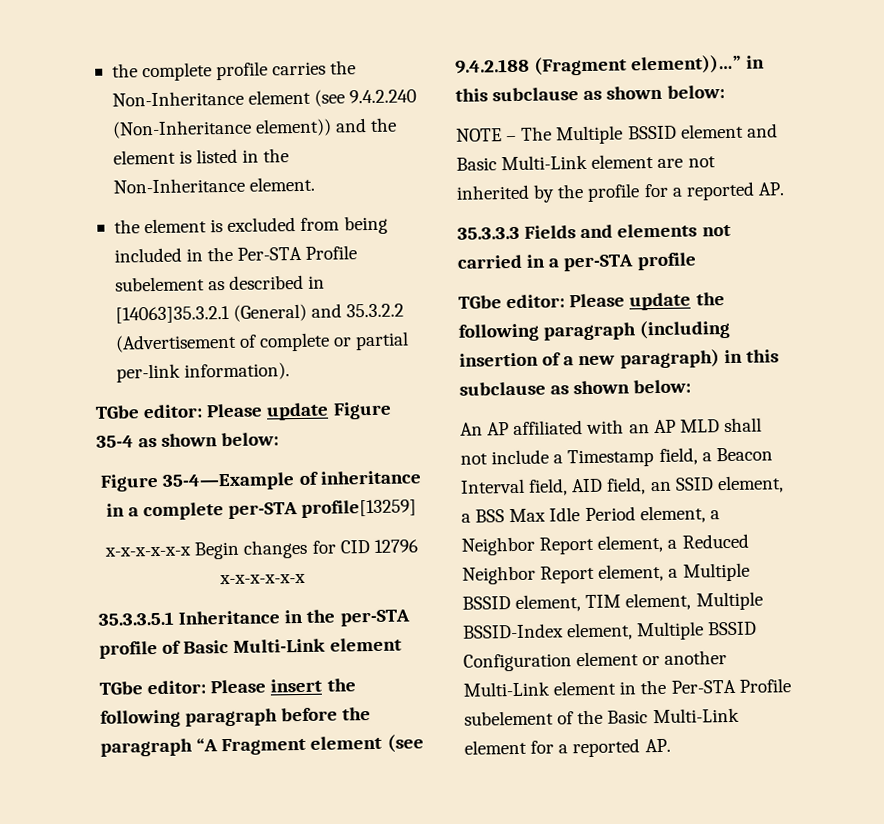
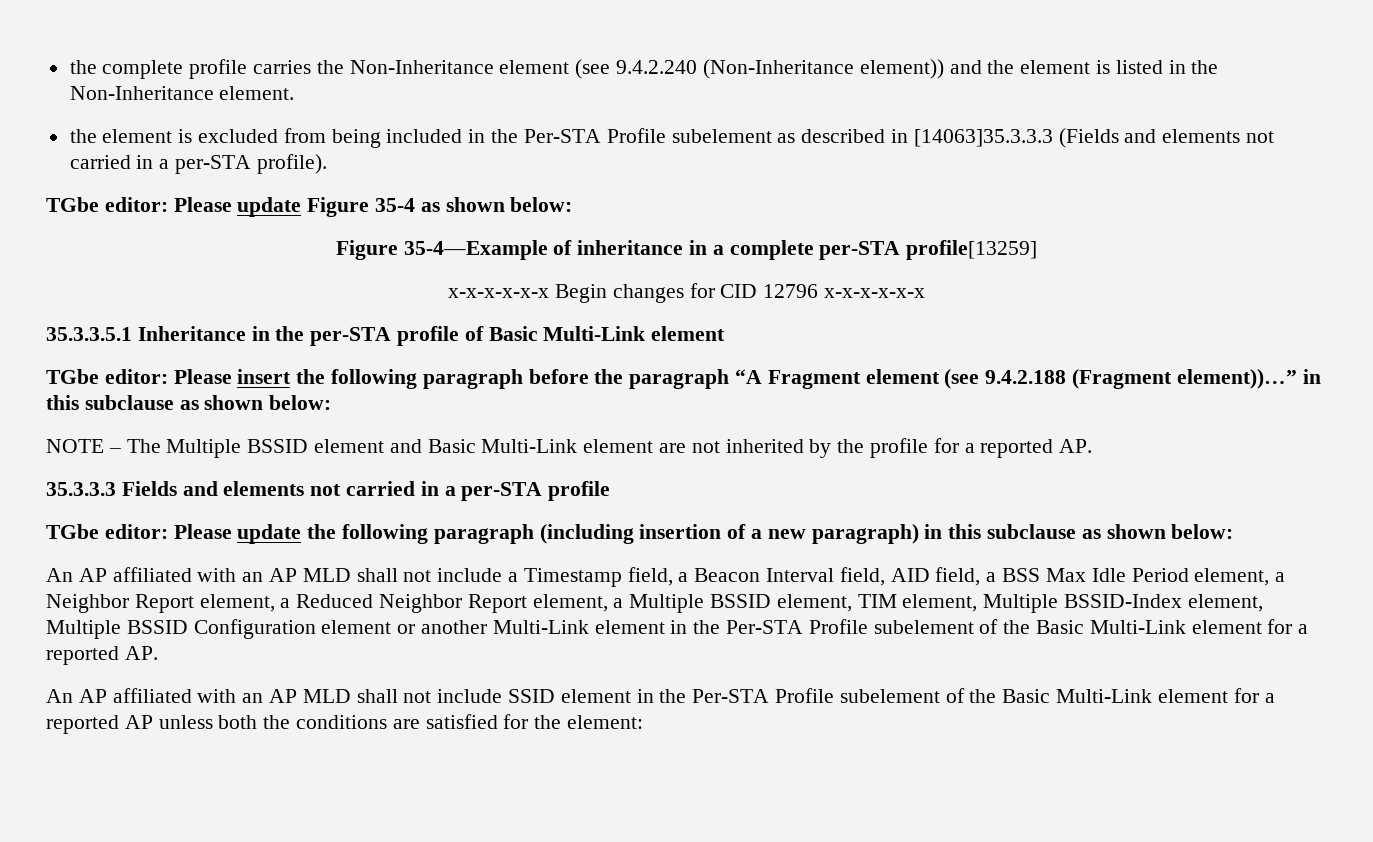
[114,303,405,324] [114,331,410,353] [115,362,291,383] [14063]35.3.2.1 (General) and 35.3.2.2 (Advertisement of complete or partial per-link information). -> [913,128,1274,148] [69,154,327,174] [14063]35.3.3.3 (Fields and elements not carried in a per-STA profile).
[649,475,784,494] an SSID element, -> (981, 576) none
(671, 745) none -> [46,688,1275,703] [46,714,644,734] // An AP affiliated with an AP MLD shall not include SSID element in the Per-STA Profile subelement of the Basic Multi-Link element for a reported AP unless both the conditions are satisfied for the element:

